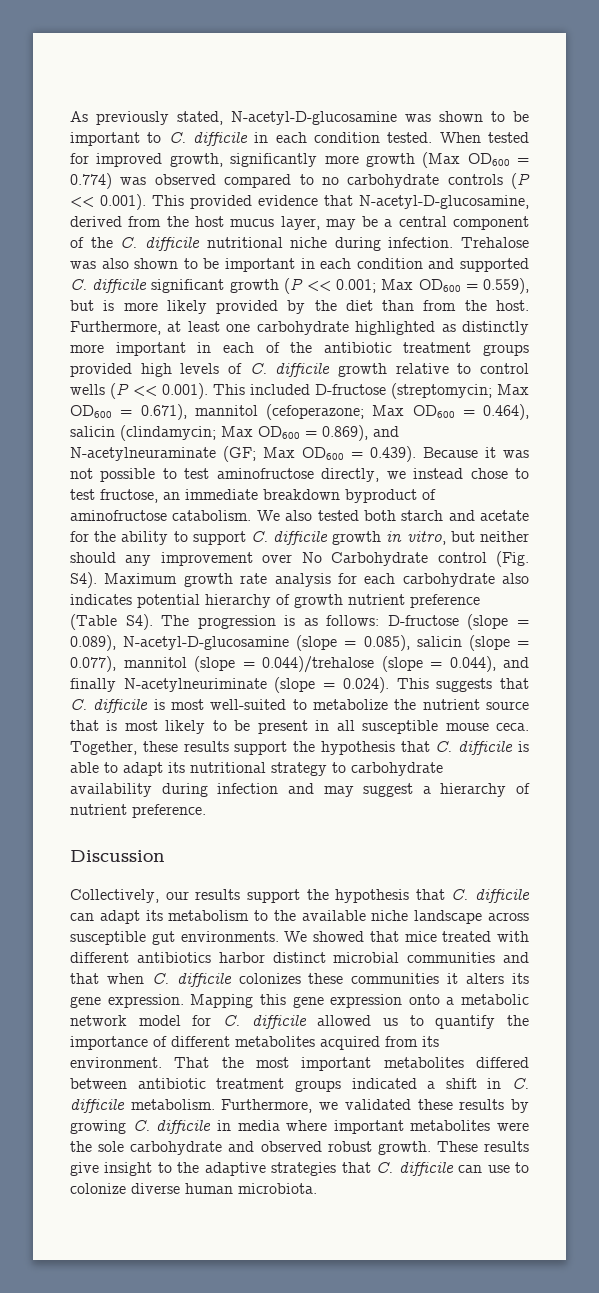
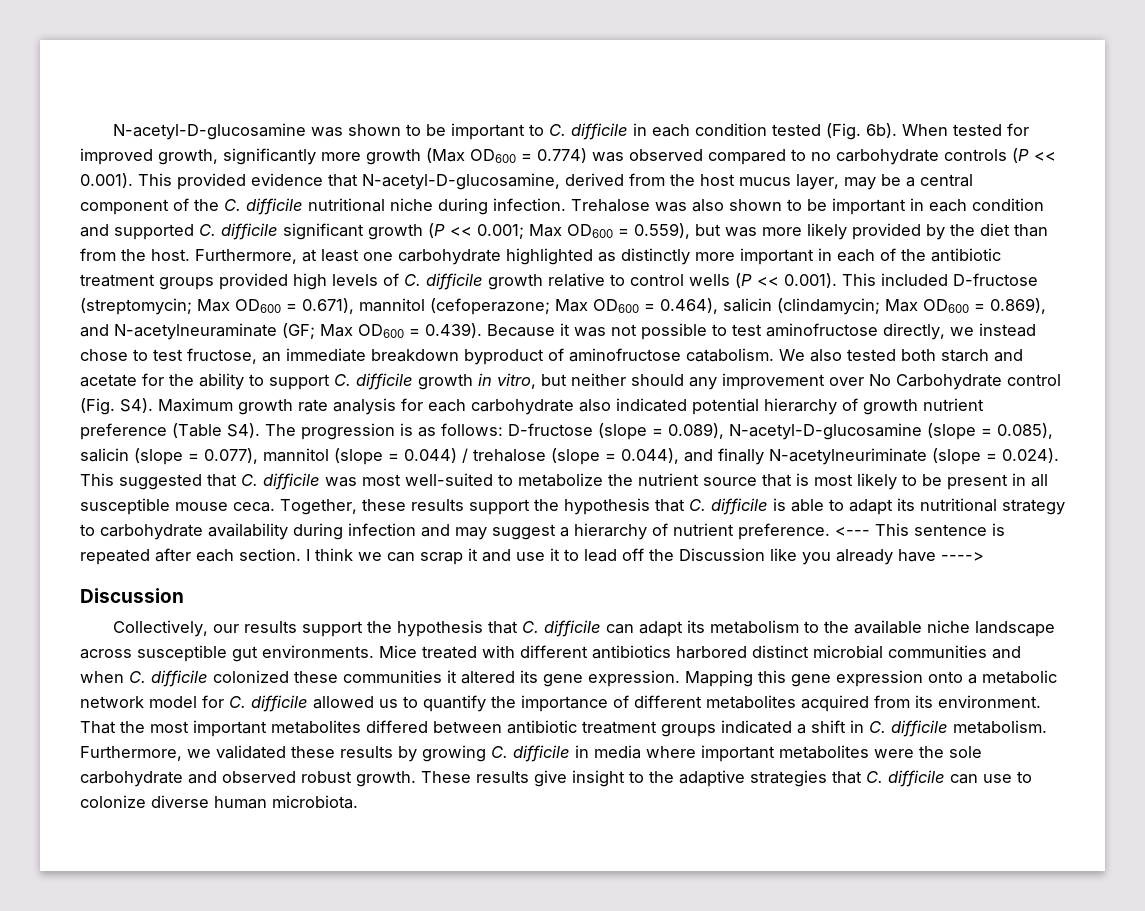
[70,111,223,125] As previously stated, -> (113, 131) none
[387,132,433,143] tested. -> [772,123,898,140] tested (Fig. 6b).
[103,300,115,311] is -> [725,227,757,237] was
[70,594,132,605] indicates -> [616,398,687,412] indicated
[262,656,374,673] 0.044)/trehalose -> [404,448,546,463] 0.044) / trehalose
[436,678,529,692] [70,699,165,713] suggests that C. difficile is -> [119,473,357,490] suggested that C. difficile was
(206, 811) none -> [835,523,1005,536] [80,548,984,565] <--- This sentence is repeated after each section. I think we can scrap it and use it to lead off the Discussion like you already have ---->
[284,931,437,942] We showed that mice -> [379,645,417,658] Mice
[218,952,265,963] harbor -> [676,646,747,659] harbored
[70,973,99,984] that -> (1021, 652) none
[238,973,301,984] colonizes -> [213,670,289,683] colonized
[466,973,505,984] alters -> [461,671,515,684] altered

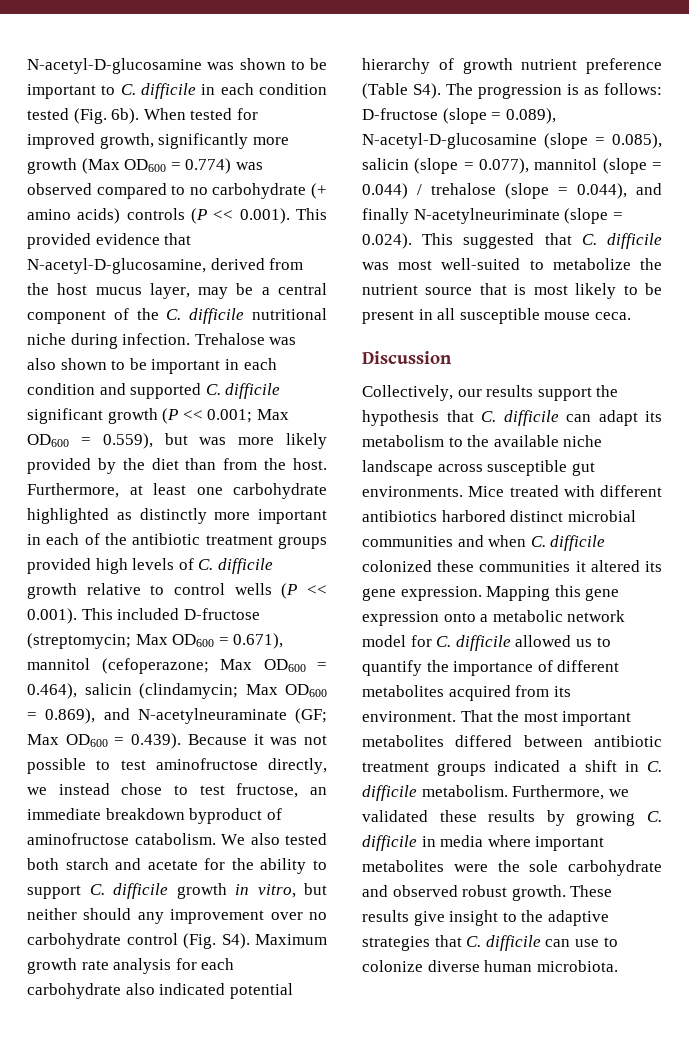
(939, 157) none -> [311,183,327,199] [27,208,121,224] (+ amino acids)
[869,374,1002,390] No Carbohydrate -> [309,912,327,920] [27,933,121,949] no carbohydrate
[280,498,1065,515] [80,523,1005,540] [80,548,984,565] Together, these results support the hypothesis that C. difficile is able to adapt its nutritional strategy to carbohydrate availability during infection and may suggest a hierarchy of nutrient preference. <--- This sentence is repeated after each section. I think we can scrap it and use it to lead off the Discussion like you already have ----> -> (631, 316) none

